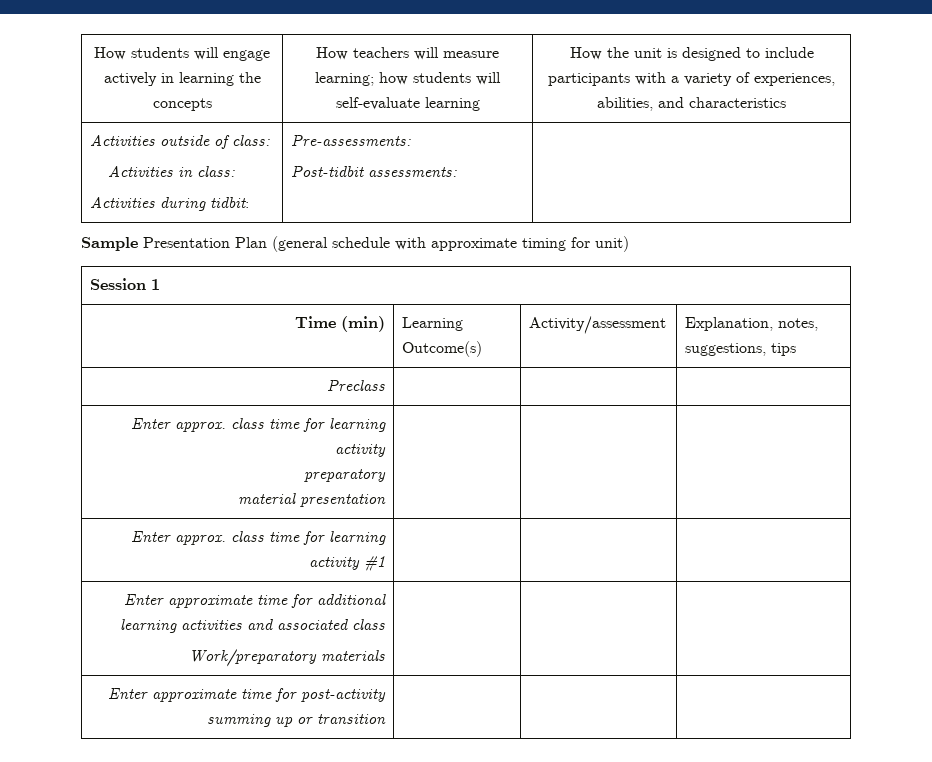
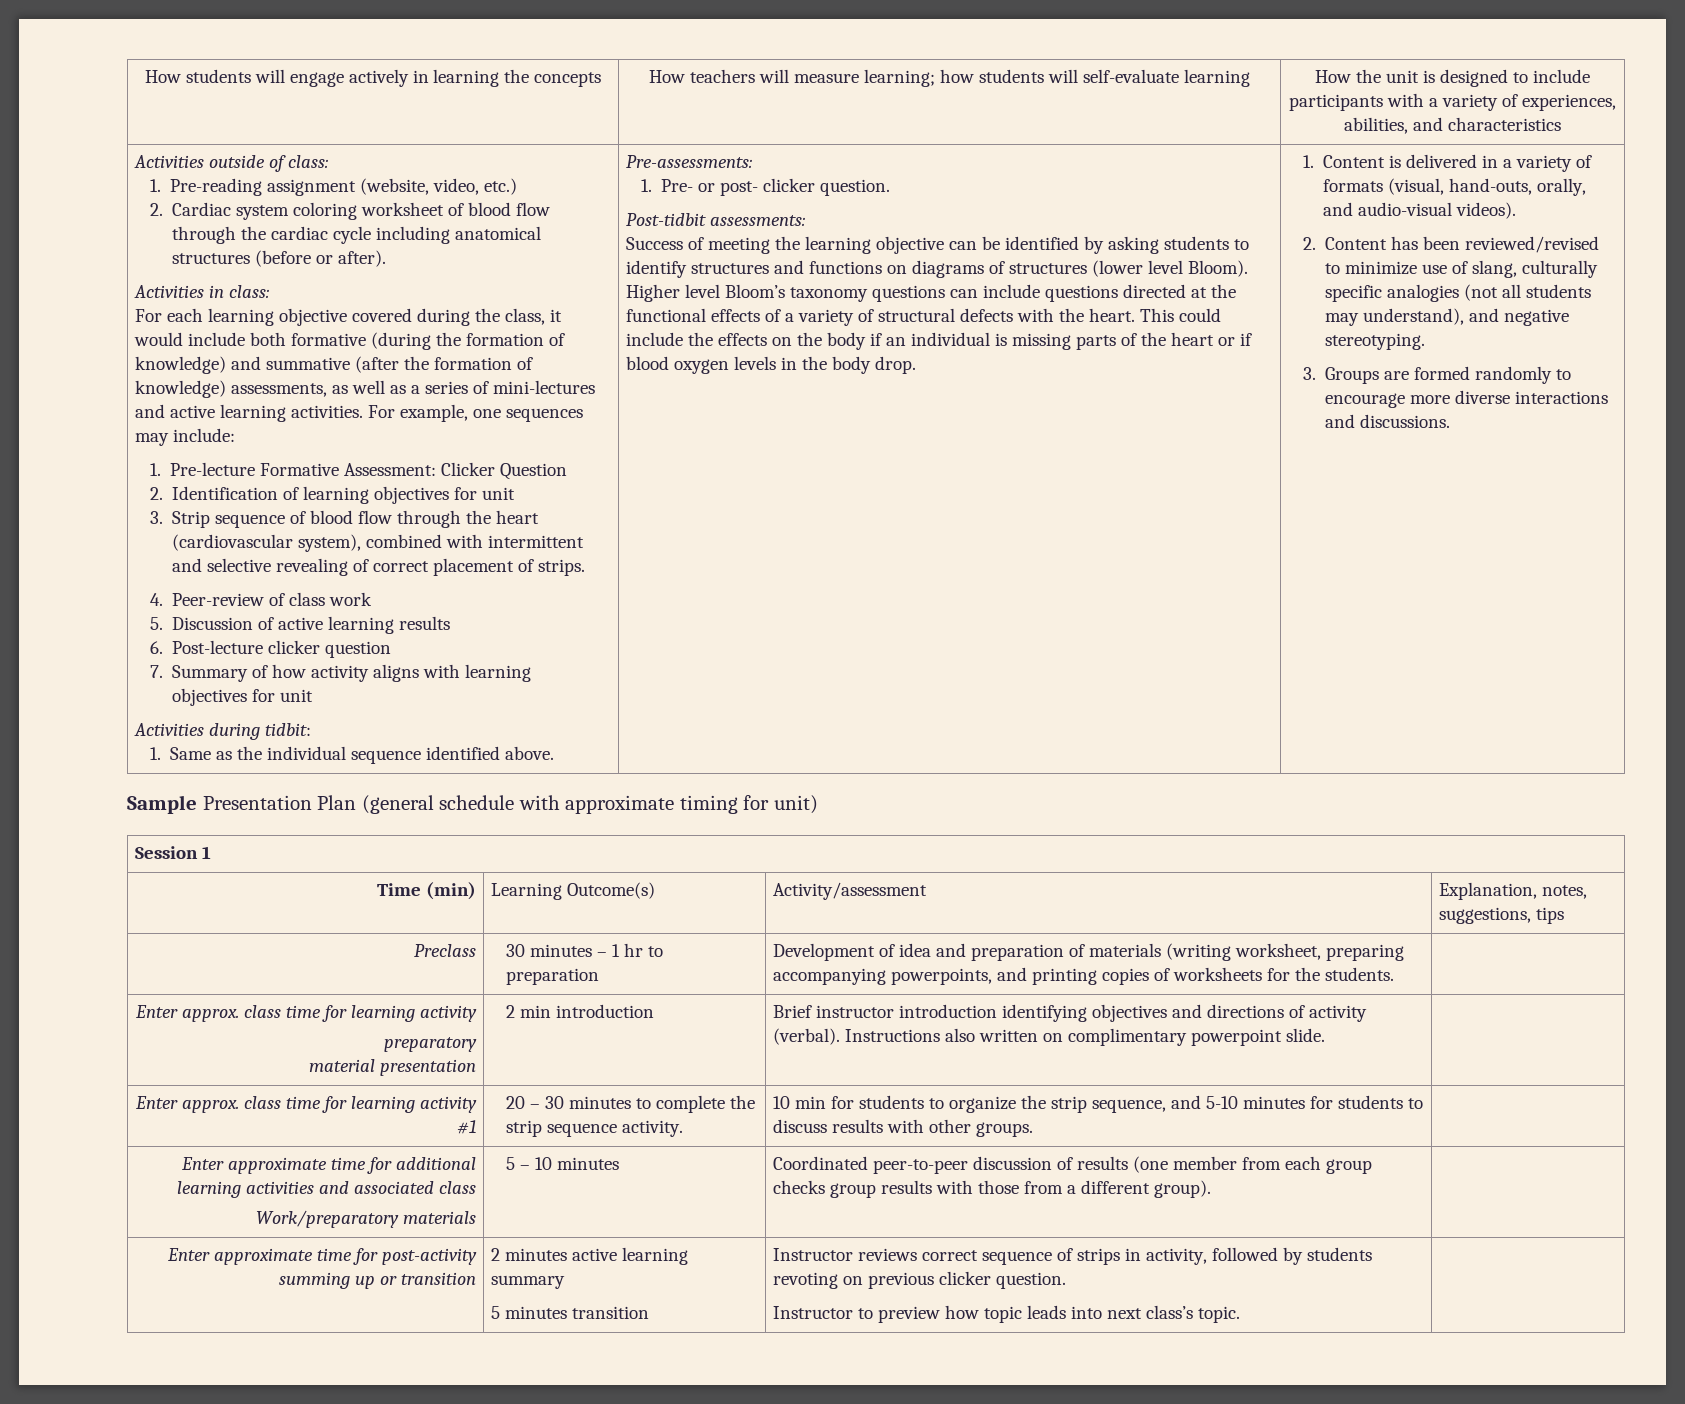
[108,165,236,177] [90,196,250,211] [291,134,412,146] [291,165,458,177] Activities in class: // Activities during tidbit: | Pre-assessments: // Post-tidbit assessments: | -> [149,178,518,196] [149,202,551,220] [172,226,542,244] [172,250,387,267] [134,285,270,298] [135,308,563,326] [134,332,566,350] [135,356,534,374] [135,380,596,398] [135,404,584,422] [135,428,236,446] [149,462,568,480] [149,486,516,504] [149,510,540,528] [172,534,585,552] [172,558,586,576] [149,592,373,606] [149,616,451,634] [149,640,392,658] [149,664,532,682] [172,688,314,706] [134,723,312,740] [149,746,555,764] [626,155,753,168] [640,178,891,196] [626,213,806,226] [626,236,1250,254] [626,260,1249,278] [626,284,1237,302] [626,308,1222,326] [626,332,1253,350] [626,356,917,374] [1302,154,1593,172] [1323,178,1587,196] [1323,202,1517,219] [1302,236,1600,253] [1325,260,1599,278] [1325,284,1592,302] [1325,308,1570,326] [1325,333,1426,350] [1302,366,1572,384] [1325,390,1609,408] [1325,414,1451,428] 1. Pre-reading assignment (website, video, etc.) // 2. Cardiac system coloring worksheet of blood flow through the cardiac cycle including anatomical structures (before or after). // Activities in class: // For each learning objective covered during the class, it would include both formative (during the formation of knowledge) and summative (after the formation of knowledge) assessments, as well as a series of mini-lectures and active learning activities. For example, one sequences may include: // 1. Pre-lecture Formative Assessment: Clicker Question // 2. Identification of learning objectives for unit // 3. Strip sequence of blood flow through the heart (cardiovascular system), combined with intermittent and selective revealing of correct placement of strips. // 4. Peer-review of class work // 5. Discussion of active learning results // 6. Post-lecture clicker question // 7. Summary of how activity aligns with learning objectives for unit // Activities during tidbit: // 1. Same as the individual sequence identified above. | Pre-assessments: // 1. Pre- or post- clicker question. // Post-tidbit assessments: // Success of meeting the learning objective can be identified by asking students to identify structures and functions on diagrams of structures (lower level Bloom). Higher level Bloom’s taxonomy questions can include questions directed at the functional effects of a variety of structural defects with the heart. This could include the effects on the body if an individual is missing parts of the heart or if blood oxygen levels in the body drop. | 1. Content is delivered in a variety of formats (visual, hand-outs, orally, and audio-visual videos). // 2. Content has been reviewed/revised to minimize use of slang, culturally specific analogies (not all students may understand), and negative stereotyping. // 3. Groups are formed randomly to encourage more diverse interactions and discussions.
(385, 385) | -> [505,943,663,957] [505,968,599,985] [773,943,1405,961] [773,967,1395,985] 30 minutes – 1 hr to preparation | Development of idea and preparation of materials (writing worksheet, preparing accompanying powerpoints, and printing copies of worksheets for the students.
(386, 500) | -> [505,1004,654,1018] [773,1004,1368,1022] [773,1028,1326,1046] 2 min introduction | Brief instructor introduction identifying objectives and directions of activity (verbal). Instructions also written on complimentary powerpoint slide.
(385, 563) | -> [505,1095,755,1113] [505,1120,683,1137] [773,1095,1424,1113] [773,1119,1034,1137] 20 – 30 minutes to complete the strip sequence activity. | 10 min for students to organize the strip sequence, and 5-10 minutes for students to discuss results with other groups.
(385, 655) | -> [505,1157,619,1170] [773,1156,1373,1174] [773,1180,1212,1198] 5 – 10 minutes | Coordinated peer-to-peer discussion of results (one member from each group checks group results with those from a different group).
(386, 719) | -> [491,1247,689,1265] [491,1275,566,1289] [491,1306,650,1319] [773,1247,1373,1265] [773,1271,1067,1289] [773,1305,1241,1323] 2 minutes active learning summary // 5 minutes transition | Instructor reviews correct sequence of strips in activity, followed by students revoting on previous clicker question. // Instructor to preview how topic leads into next class’s topic.

